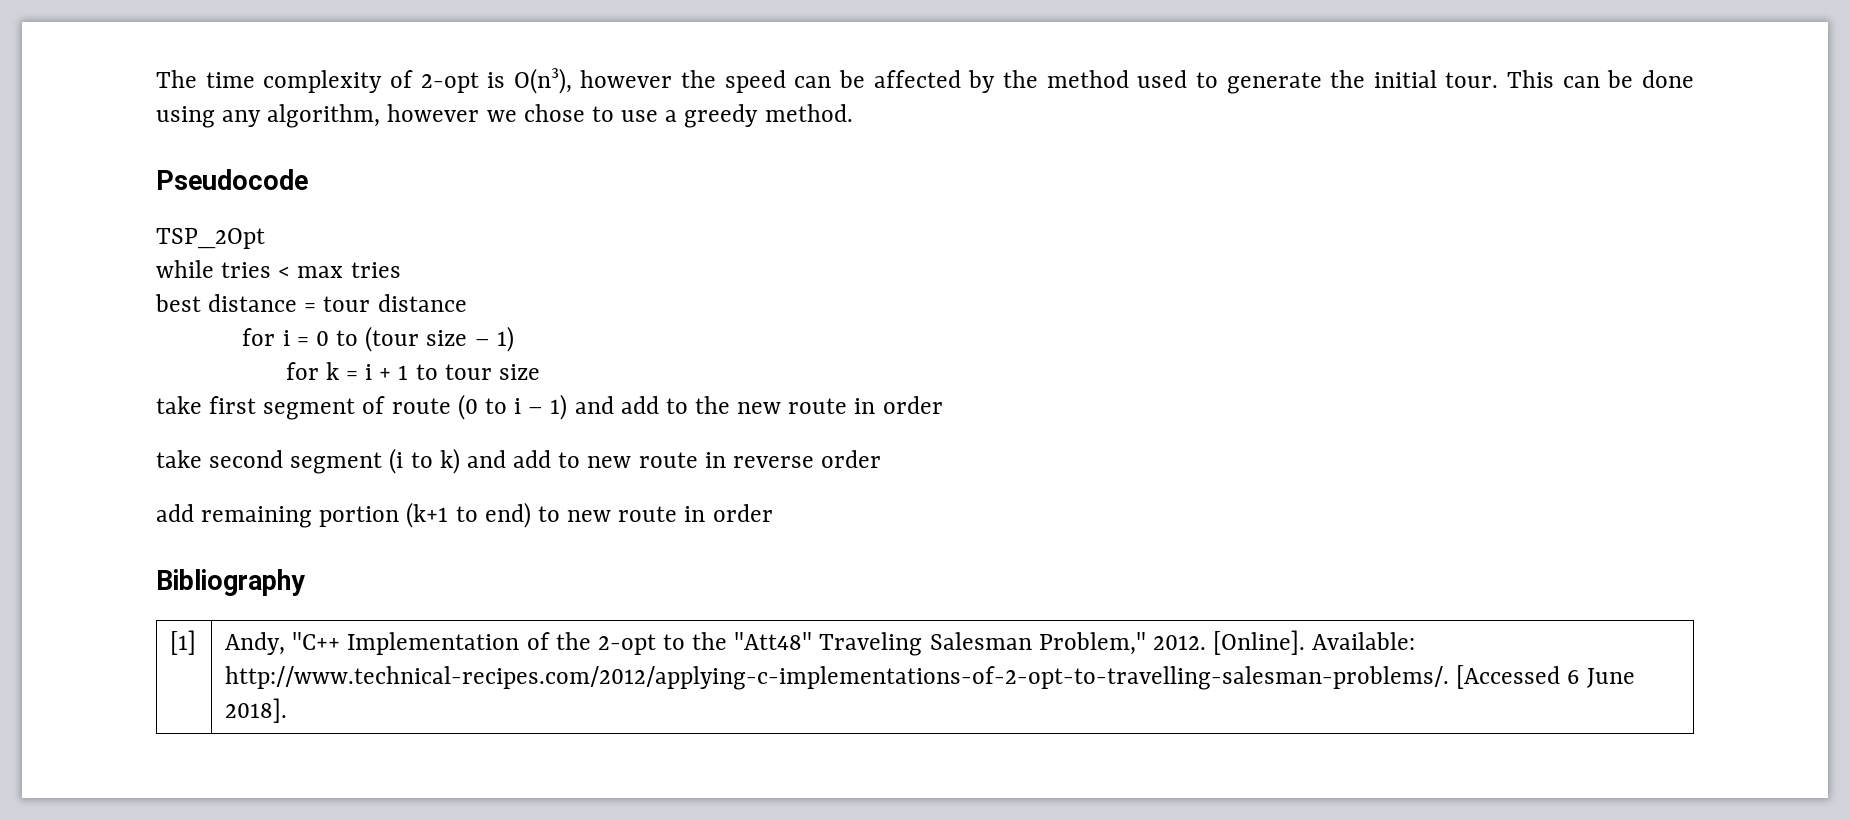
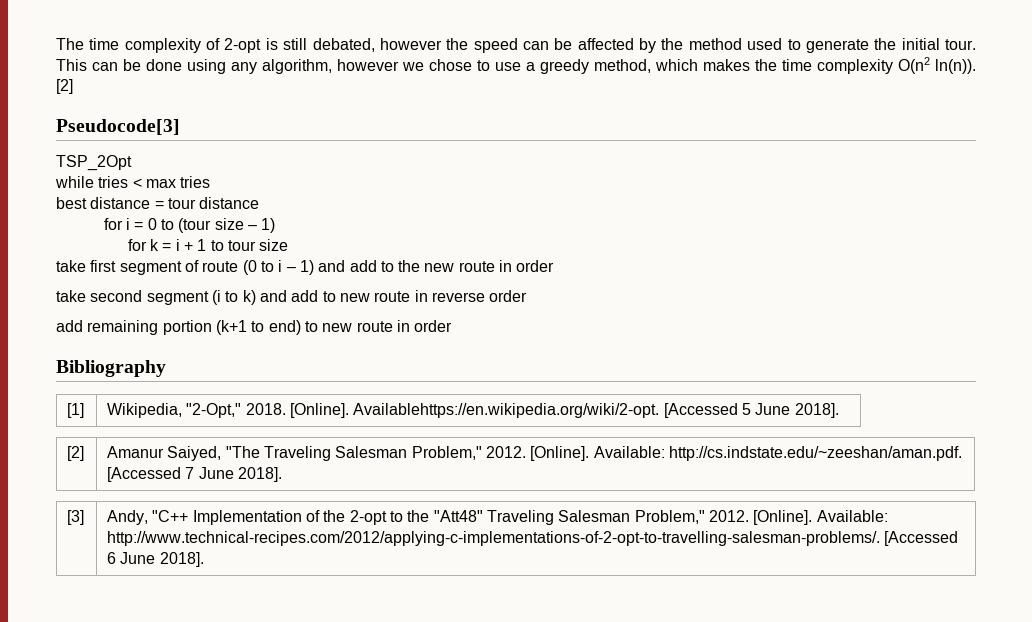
[513,68,572,94] O(n3), -> [283,38,375,52] still debated,
[764,104,853,122] [156,169,308,190] method. // Pseudocode -> [594,57,976,74] [56,79,73,94] [56,119,180,135] method, which makes the time complexity O(n2 ln(n)). [2] // Pseudocode[3]
(197, 642) none -> [107,403,839,418] [67,446,85,461] [107,446,962,461] [107,467,282,482] [67,510,85,525] | Wikipedia, "2-Opt," 2018. [Online]. Availablehttps://en.wikipedia.org/wiki/2-opt. [Accessed 5 June 2018]. // [2] | Amanur Saiyed, "The Traveling Salesman Problem," 2012. [Online]. Available: http://cs.indstate.edu/~zeeshan/aman.pdf. [Accessed 7 June 2018]. // [3]

